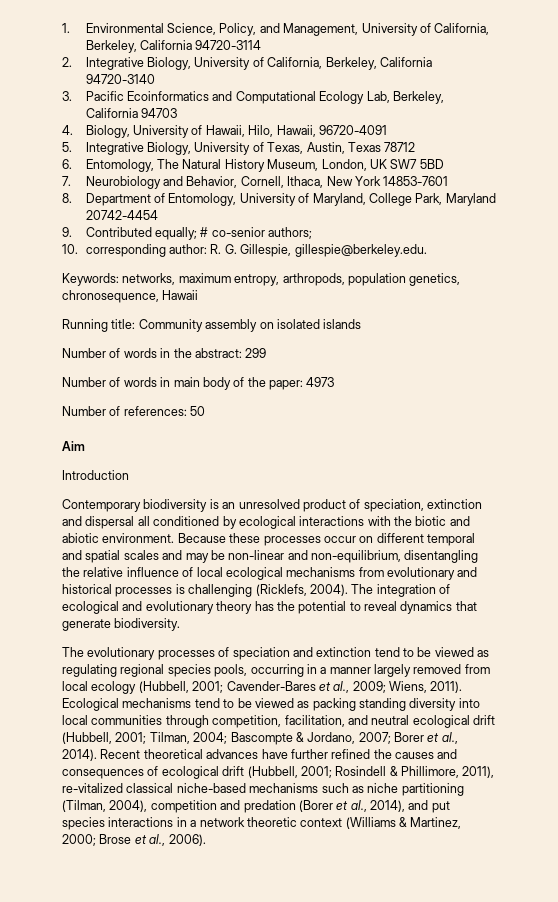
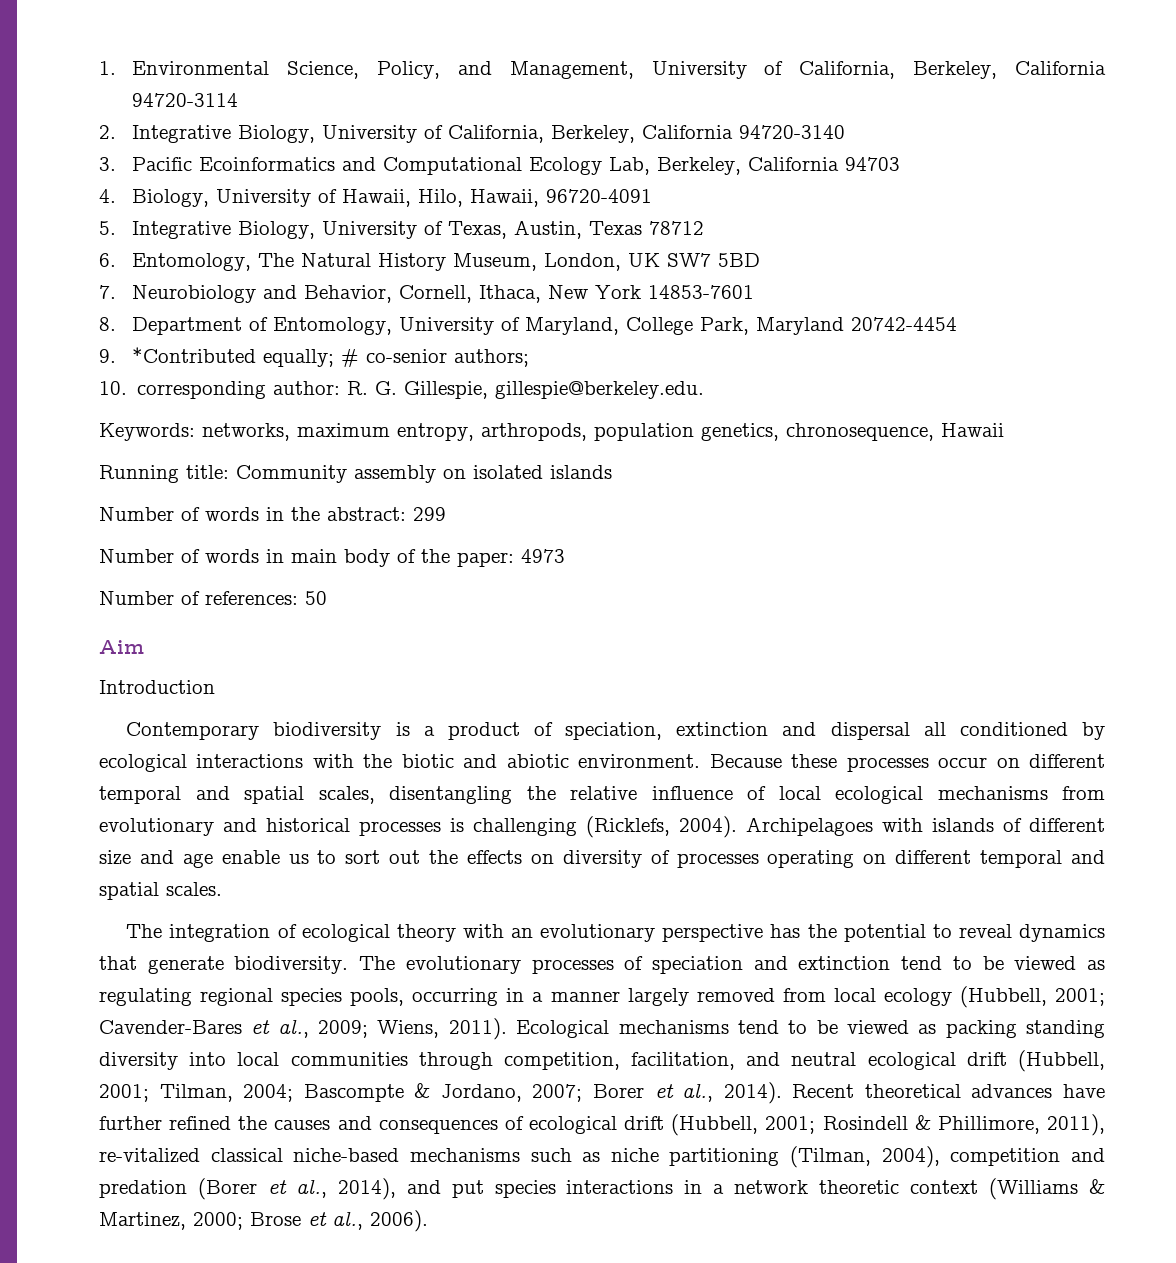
[85,227,152,237] Contributed -> [132,347,257,363] *Contributed
[222,499,300,509] an unresolved -> [423,726,435,736] a
[123,550,401,563] scales and may be non-linear and non-equilibrium, -> [318,786,375,804] scales,
[351,584,450,597] [62,601,253,614] The integration of ecological and evolutionary theory -> [746,817,1105,836] [99,850,1106,868] [99,882,222,900] [126,924,764,942] Archipelagoes with islands of different size and age enable us to sort out the effects on diversity of processes operating on different temporal and spatial scales. // The integration of ecological theory with an evolutionary perspective
(181, 624) // -> (349, 965) none

